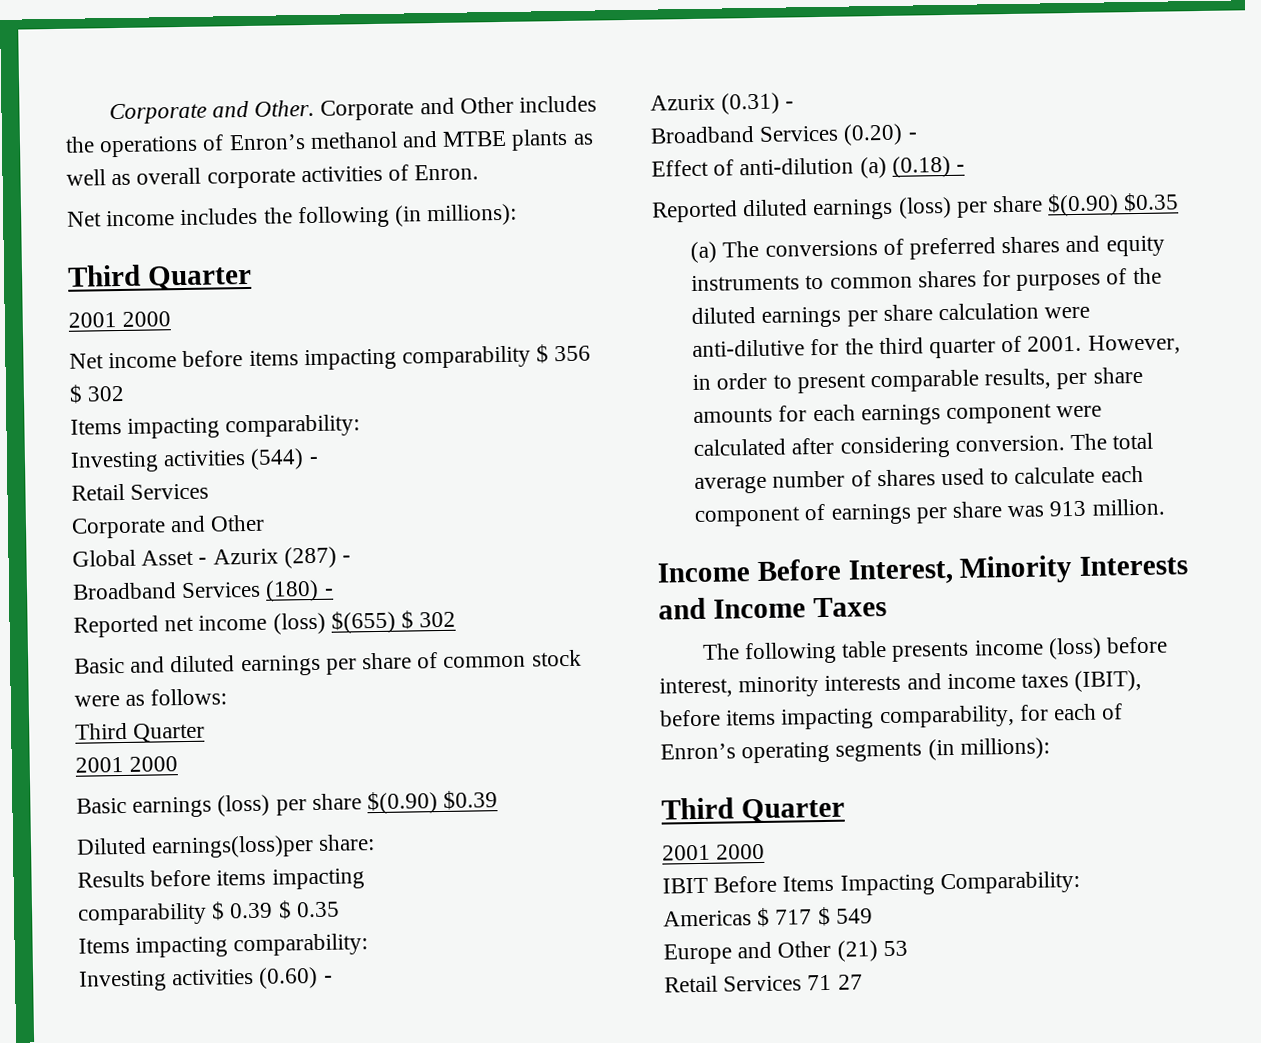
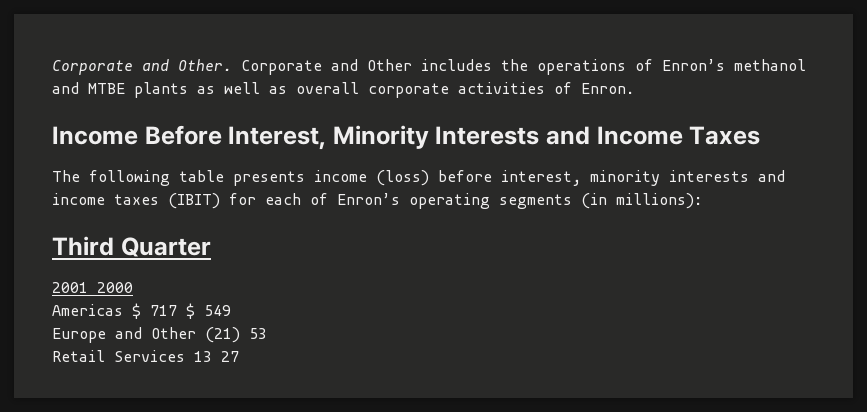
[67,203,518,229] [67,264,252,291] [68,311,172,328] [69,344,592,371] [69,384,126,404] [70,414,361,439] [70,448,319,473] [71,483,210,501] [71,514,266,539] [72,546,352,569] [72,579,334,602] [73,610,457,638] [74,649,582,677] [74,688,228,707] [75,722,206,743] [75,756,179,773] [76,790,499,818] [76,834,376,859] [77,868,365,890] [77,900,340,926] [78,933,369,958] [79,966,333,992] [650,92,795,115] [650,123,918,146] [651,155,966,179] [651,192,1180,223] [690,235,1165,264] [691,267,1162,292] [691,302,1091,328] [692,334,1181,359] [692,366,1143,394] [693,403,1103,426] [693,432,1154,459] [694,465,1144,494] [694,498,1165,527] // Net income includes the following (in millions): // Third Quarter // 2001 2000 // Net income before items impacting comparability $ 356 $ 302 // Items impacting comparability: // Investing activities (544) - // Retail Services // Corporate and Other // Global Asset - Azurix (287) - // Broadband Services (180) - // Reported net income (loss) $(655) $ 302 // Basic and diluted earnings per share of common stock were as follows: // Third Quarter // 2001 2000 // Basic earnings (loss) per share $(0.90) $0.39 // Diluted earnings(loss)per share: // Results before items impacting // comparability $ 0.39 $ 0.35 // Items impacting comparability: // Investing activities (0.60) - // Azurix (0.31) - // Broadband Services (0.20) - // Effect of anti-dilution (a) (0.18) - // Reported diluted earnings (loss) per share $(0.90) $0.35 // (a) The conversions of preferred shares and equity instruments to common shares for purposes of the diluted earnings per share calculation were anti-dilutive for the third quarter of 2001. However, in order to present comparable results, per share amounts for each earnings component were calculated after considering conversion. The total average number of shares used to calculate each component of earnings per share was 913 million. -> (634, 88) none
[1074,669,1143,693] [659,704,1015,730] (IBIT), before items impacting comparability, -> [168,193,220,209] (IBIT)
[662,870,1080,896] // IBIT Before Items Impacting Comparability: -> (133, 287) none
[807,974,833,991] 71 -> [194,351,212,362] 13

